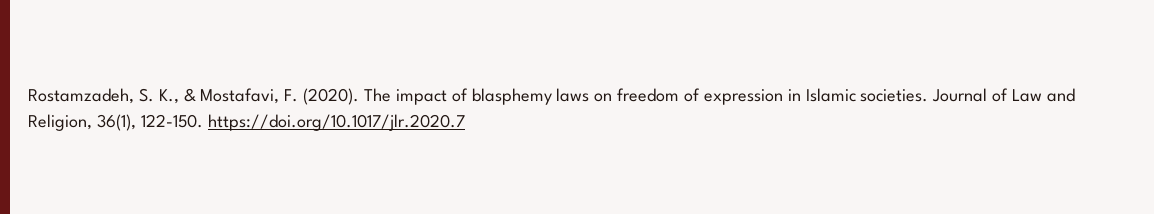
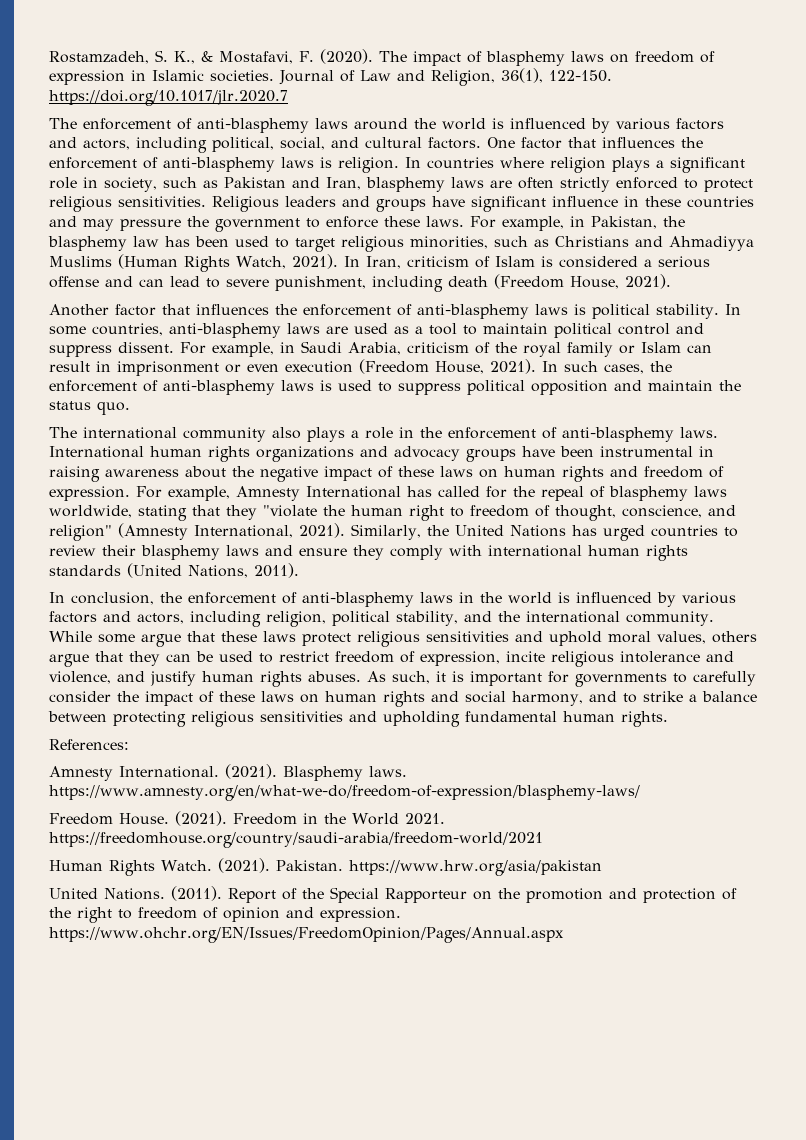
(465, 122) none -> [49,118,724,133] [49,137,703,153] [49,157,745,173] [49,177,753,192] [49,196,754,212] [49,216,685,232] [48,236,754,252] [49,254,710,272] [49,274,671,292] [49,304,741,319] [49,323,704,338] [49,341,712,357] [49,359,672,376] [49,380,741,395] [49,401,130,415] [49,427,718,442] [49,446,714,462] [49,466,724,482] [49,486,727,501] [49,505,736,521] [49,523,738,541] [49,545,688,561] [49,563,299,578] [49,592,736,607] [49,611,714,627] [49,631,757,647] [49,651,734,667] [49,671,756,687] [49,691,757,707] [48,711,668,727] [49,739,129,750] [49,764,407,781] [49,785,640,801] [49,811,445,826] [49,832,543,848] [49,858,602,876] [49,886,737,903] [49,907,401,923] [49,927,564,943] // The enforcement of anti-blasphemy laws around the world is influenced by various factors and actors, including political, social, and cultural factors. One factor that influences the enforcement of anti-blasphemy laws is religion. In countries where religion plays a significant role in society, such as Pakistan and Iran, blasphemy laws are often strictly enforced to protect religious sensitivities. Religious leaders and groups have significant influence in these countries and may pressure the government to enforce these laws. For example, in Pakistan, the blasphemy law has been used to target religious minorities, such as Christians and Ahmadiyya Muslims (Human Rights Watch, 2021). In Iran, criticism of Islam is considered a serious offense and can lead to severe punishment, including death (Freedom House, 2021). // Another factor that influences the enforcement of anti-blasphemy laws is political stability. In some countries, anti-blasphemy laws are used as a tool to maintain political control and suppress dissent. For example, in Saudi Arabia, criticism of the royal family or Islam can result in imprisonment or even execution (Freedom House, 2021). In such cases, the enforcement of anti-blasphemy laws is used to suppress political opposition and maintain the status quo. // The international community also plays a role in the enforcement of anti-blasphemy laws. International human rights organizations and advocacy groups have been instrumental in raising awareness about the negative impact of these laws on human rights and freedom of expression. For example, Amnesty International has called for the repeal of blasphemy laws worldwide, stating that they "violate the human right to freedom of thought, conscience, and religion" (Amnesty International, 2021). Similarly, the United Nations has urged countries to review their blasphemy laws and ensure they comply with international human rights standards (United Nations, 2011). // In conclusion, the enforcement of anti-blasphemy laws in the world is influenced by various factors and actors, including religion, political stability, and the international community. While some argue that these laws protect religious sensitivities and uphold moral values, others argue that they can be used to restrict freedom of expression, incite religious intolerance and violence, and justify human rights abuses. As such, it is important for governments to carefully consider the impact of these laws on human rights and social harmony, and to strike a balance between protecting religious sensitivities and upholding fundamental human rights. // References: // Amnesty International. (2021). Blasphemy laws. https://www.amnesty.org/en/what-we-do/freedom-of-expression/blasphemy-laws/ // Freedom House. (2021). Freedom in the World 2021. https://freedomhouse.org/country/saudi-arabia/freedom-world/2021 // Human Rights Watch. (2021). Pakistan. https://www.hrw.org/asia/pakistan // United Nations. (2011). Report of the Special Rapporteur on the promotion and protection of the right to freedom of opinion and expression. https://www.ohchr.org/EN/Issues/FreedomOpinion/Pages/Annual.aspx

